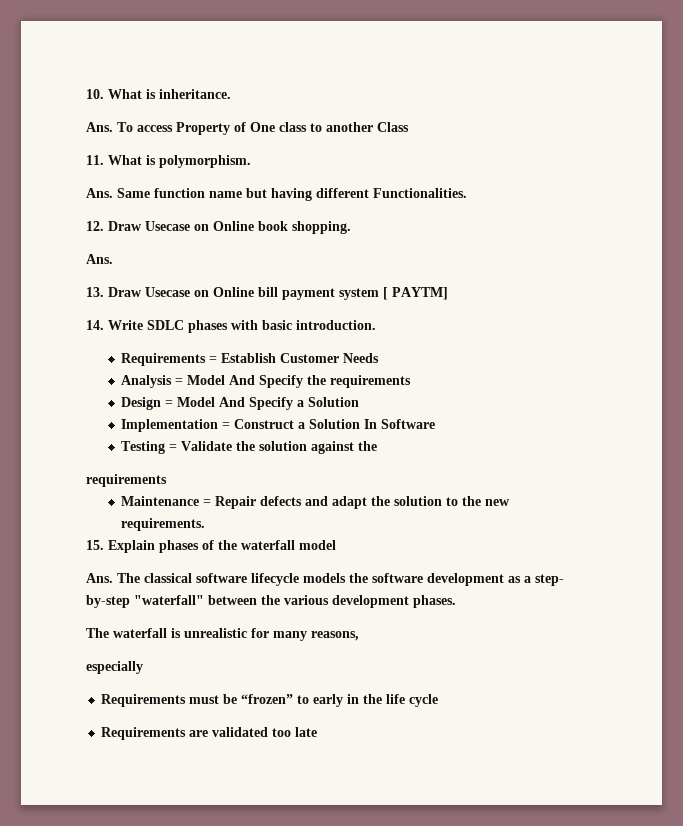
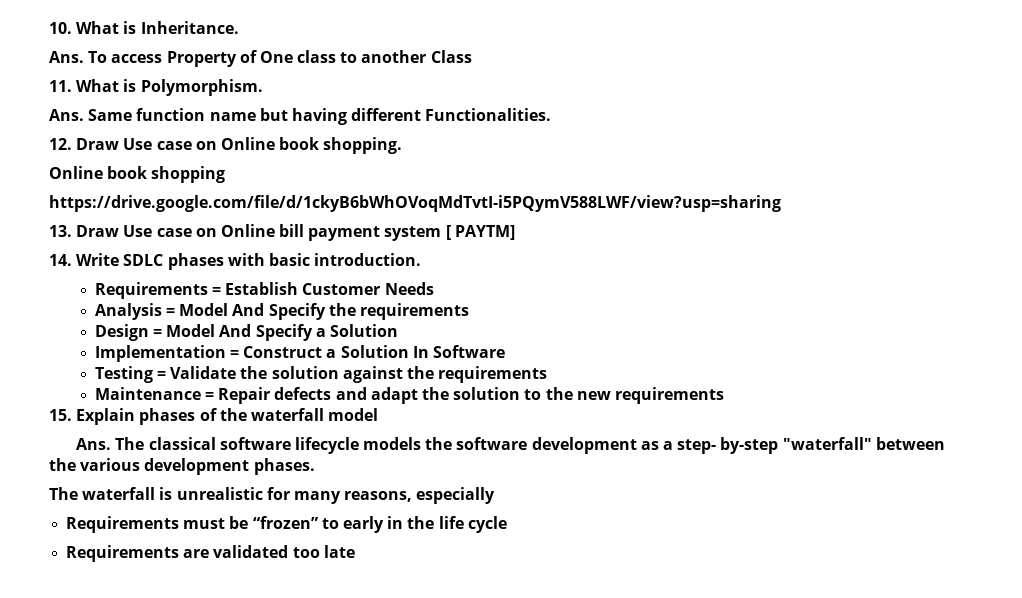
[159,89,231,99] inheritance. -> [140,21,239,34] Inheritance.
[159,155,251,168] polymorphism. -> [140,79,263,96] Polymorphism.
[145,221,190,231] Usecase -> [123,138,192,150] Use case
[86,254,113,264] Ans. -> [49,166,226,183] [49,195,781,212] Online book shopping // https://drive.google.com/file/d/1ckyB6bWhOVoqMdTvtI-i5PQymV588LWF/view?usp=sharing
[145,287,190,297] Usecase -> [123,225,192,237] Use case
(378, 446) // -> (434, 372) none
[121,518,206,531] requirements. -> [614,387,724,404] requirements
(359, 636) // -> (413, 496) none

